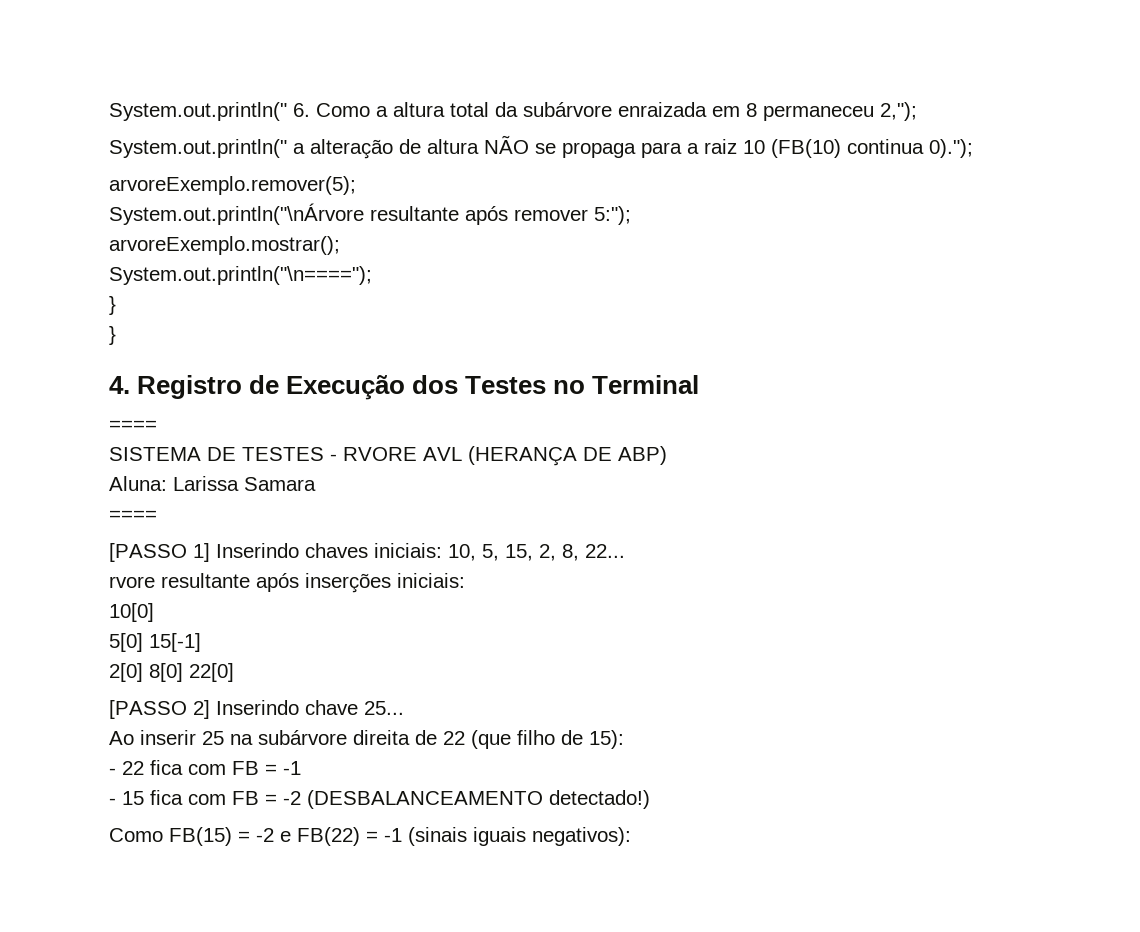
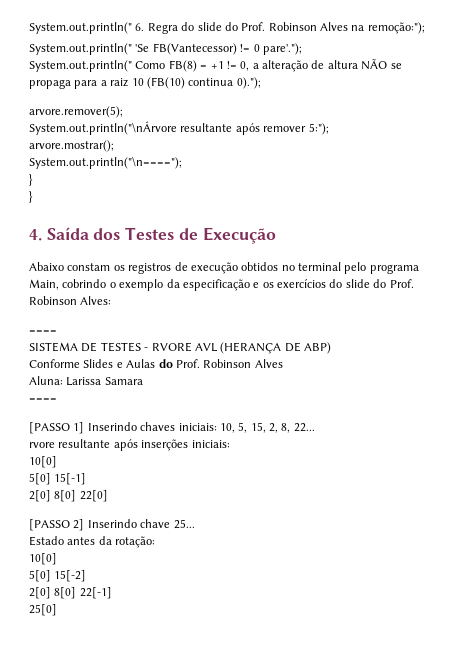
[316,102,917,121] [109,139,287,158] Como a altura total da subárvore enraizada em 8 permaneceu 2,"); // System.out.println(" -> [147,22,425,34] [29,43,302,55] [29,60,250,72] Regra do slide do Prof. Robinson Alves na remoção:"); // System.out.println(" 'Se FB(Vantecessor) != 0 pare'."); // System.out.println(" Como FB(8) = +1 != 0,
[109,176,356,195] arvoreExemplo.remover(5); -> [29,106,123,118] arvore.remover(5);
[109,236,340,255] arvoreExemplo.mostrar(); -> [29,140,114,152] arvore.mostrar();
[137,375,243,399] Registro -> [46,227,175,240] Saída dos Testes
[412,375,700,394] dos Testes no Terminal -> [29,262,419,274] [29,279,414,291] [29,296,112,305] // Abaixo constam os registros de execução obtidos no terminal pelo programa Main, cobrindo o exemplo da especificação e os exercícios do slide do Prof. Robinson Alves:
(667, 455) none -> [29,359,283,368] // Conforme Slides e Aulas do Prof. Robinson Alves
[109,730,624,749] [109,760,301,775] [109,790,650,809] [109,827,631,846] Ao inserir 25 na subárvore direita de 22 (que filho de 15): // - 22 fica com FB = -1 // - 15 fica com FB = -2 (DESBALANCEAMENTO detectado!) // Como FB(15) = -2 e FB(22) = -1 (sinais iguais negativos): -> [29,536,156,548] [29,553,57,565] [29,570,87,582] [29,587,112,599] [29,604,57,616] Estado antes da rotação: // 10[0] // 5[0] 15[-2] // 2[0] 8[0] 22[-1] // 25[0]

